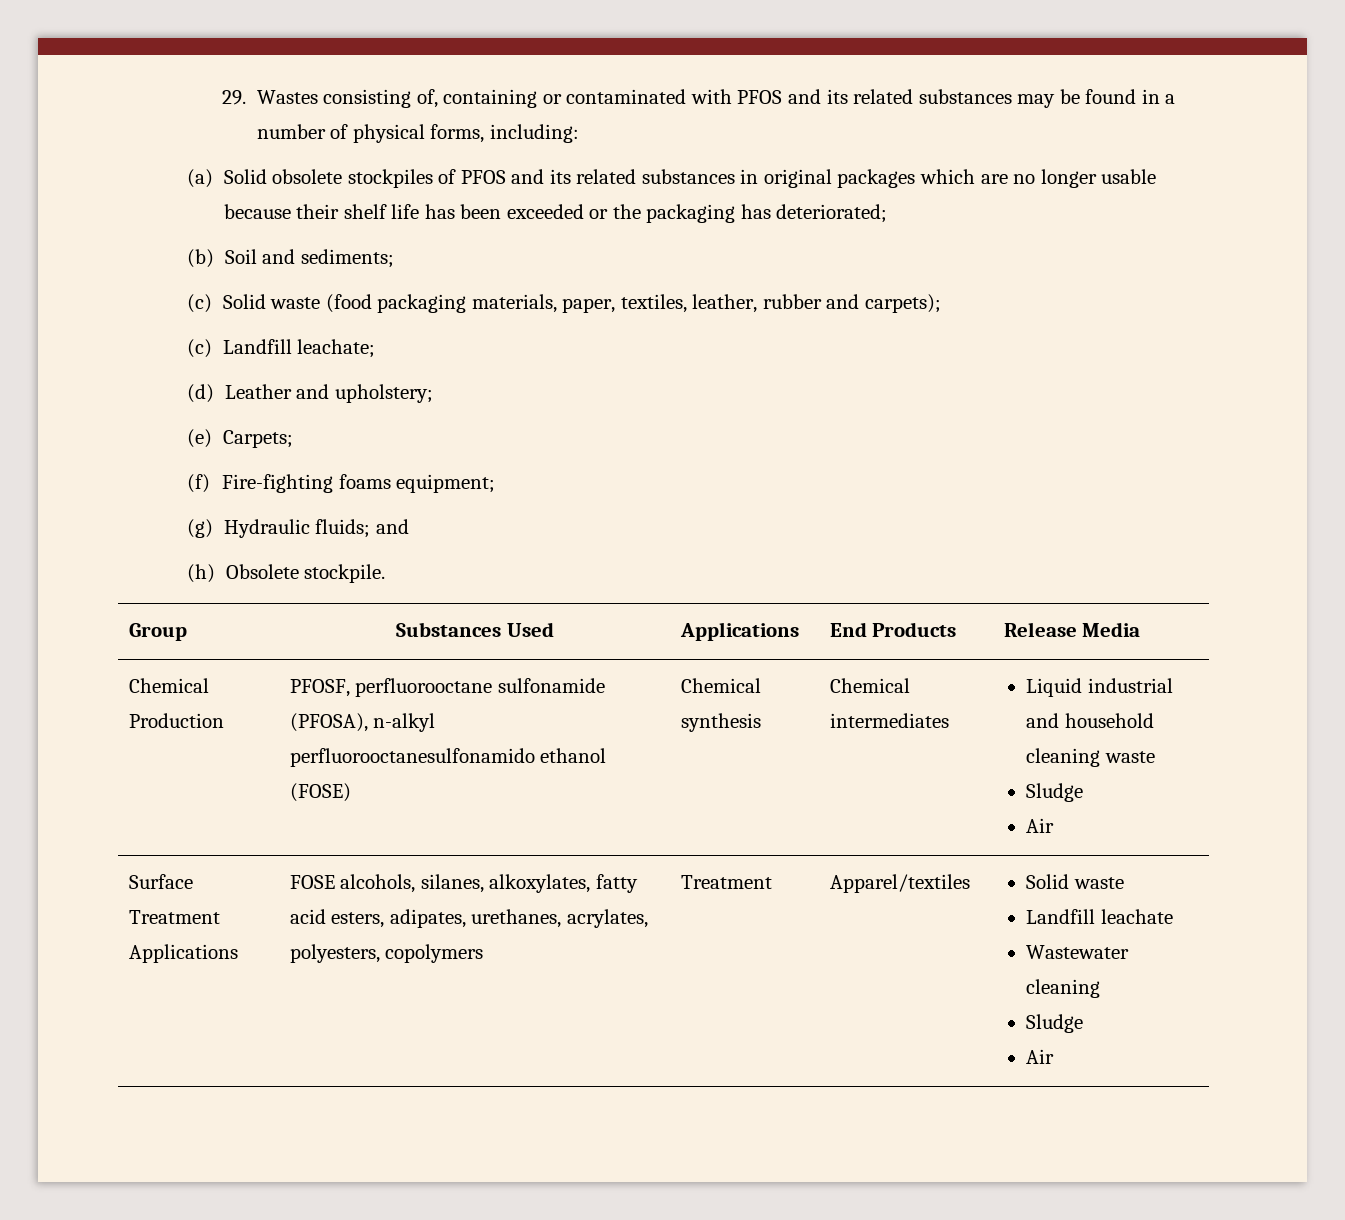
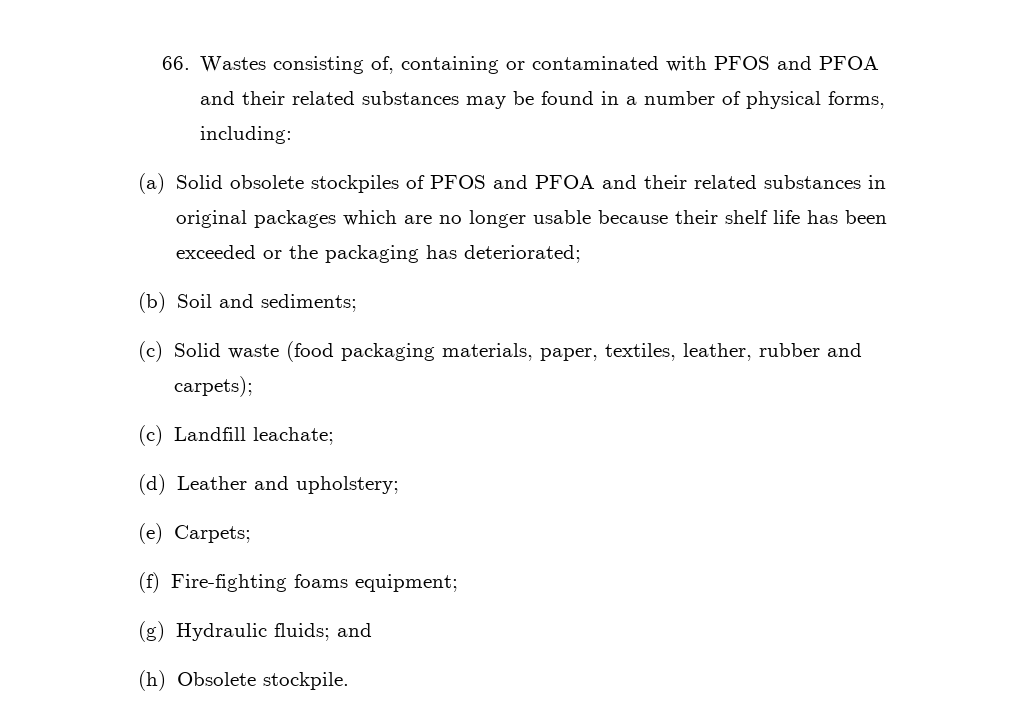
[222,90,247,105] 29. -> [161,56,190,70] 66.
[826,89,848,104] its -> [819,56,880,70] [200,91,286,105] PFOA and their
[549,169,571,184] its -> [534,175,687,189] PFOA and their
[128,623,187,641] [396,622,554,637] [679,622,799,641] [829,622,957,637] [1003,622,1141,637] [128,678,209,693] [128,713,224,728] [289,678,605,697] [289,713,436,732] [289,748,607,767] [289,783,351,802] [680,678,761,693] [680,713,761,732] [829,678,910,693] [829,713,949,728] [1026,678,1173,697] [1026,713,1154,728] [1026,748,1155,767] [1026,783,1084,802] [1026,818,1055,833] [128,874,193,889] [128,910,220,924] [128,944,238,963] [289,874,638,893] [289,909,648,928] [289,944,484,963] [680,875,772,889] [829,874,970,893] [1026,874,1124,889] [1026,909,1173,924] [1026,945,1130,959] [1026,979,1101,998] [1026,1014,1084,1033] [1026,1049,1055,1064] // Group | Substances Used | Applications | End Products | Release Media // Chemical Production | PFOSF, perfluorooctane sulfonamide (PFOSA), n-alkyl perfluorooctanesulfonamido ethanol (FOSE) | Chemical synthesis | Chemical intermediates | Liquid industrial and household cleaning waste // Sludge // Air // Surface Treatment Applications | FOSE alcohols, silanes, alkoxylates, fatty acid esters, adipates, urethanes, acrylates, polyesters, copolymers | Treatment | Apparel/textiles | Solid waste // Landfill leachate // Wastewater cleaning // Sludge // Air -> (349, 681) none

